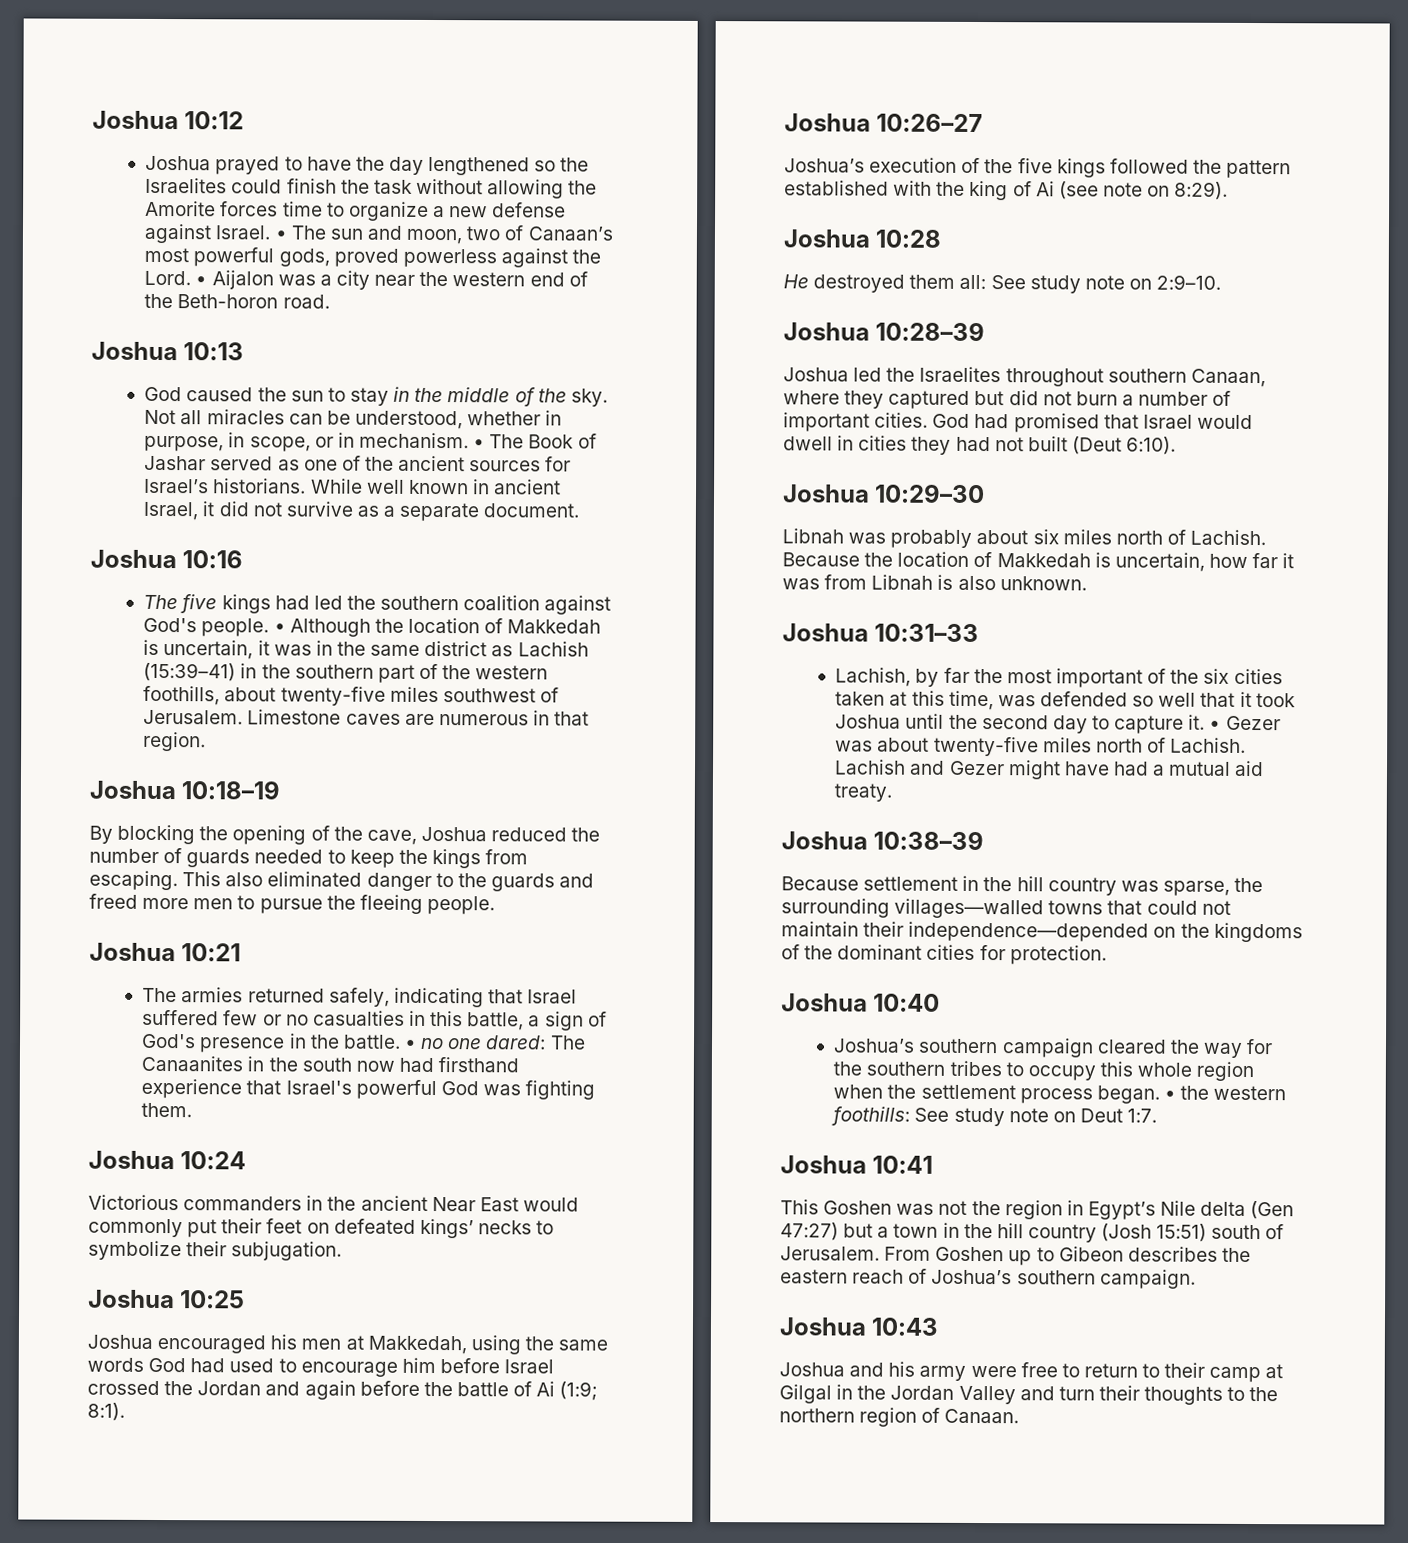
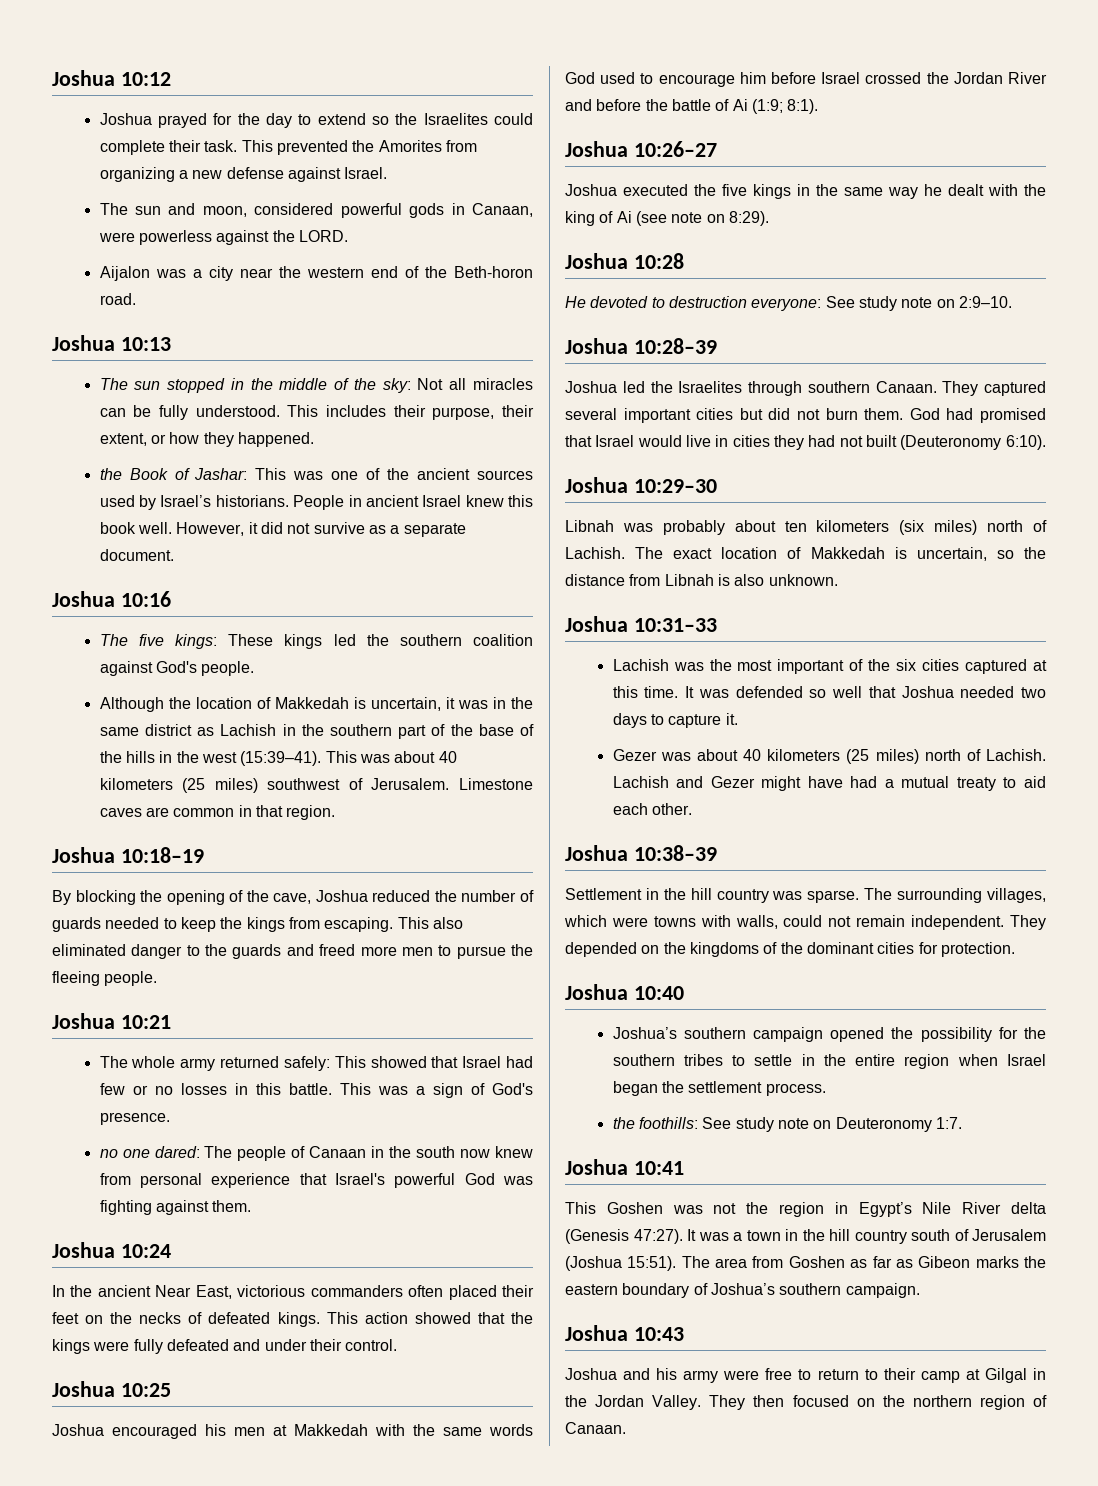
[284,156,590,176] [145,177,598,199] [145,200,429,221] to have the day lengthened so the Israelites could finish the task without allowing the Amorite forces time to organize -> [213,113,533,128] [99,140,477,155] [99,167,175,182] for the day to extend so the Israelites could complete their task. This prevented the Amorites from organizing
[274,230,287,240] • -> (388, 173) //
[466,225,613,241] [144,247,399,267] two of Canaan’s most powerful gods, proved -> [254,203,534,218] [98,232,135,242] considered powerful gods in Canaan, were
[144,270,208,286] Lord. • -> [298,230,348,242] LORD. //
[144,386,389,406] God caused the sun to stay -> [99,378,226,393] The sun stopped
[570,388,608,407] sky. -> [382,378,411,393] sky:
[354,410,563,430] [144,432,597,452] [144,455,300,471] understood, whether in purpose, in scope, or in mechanism. • The Book of Jashar served as -> [158,405,535,420] [99,432,314,447] [99,468,324,480] fully understood. This includes their purpose, their extent, or how they happened. // the Book of Jashar: This was
[545,456,572,472] [144,478,562,495] [143,501,199,521] for Israel’s historians. While well known in ancient Israel, -> [99,495,534,510] [99,522,245,536] used by Israel’s historians. People in ancient Israel knew this book well. However,
[221,594,310,614] kings had -> [174,634,323,649] kings: These kings
[273,623,286,633] • -> (255, 668) //
[143,662,237,682] (15:39–41) -> (277, 730) none
[475,665,549,680] [143,685,439,706] western foothills, about twenty-five miles -> [478,724,534,736] [99,751,457,766] [99,778,258,793] base of the hills in the west (15:39–41). This was about 40 kilometers (25 miles)
[438,714,529,726] numerous -> [173,808,235,817] common
[181,987,578,1008] [142,1009,220,1026] armies returned safely, indicating that Israel suffered -> [131,1056,533,1071] whole army returned safely: This showed that Israel had
[312,1010,405,1026] casualties -> [180,1083,227,1095] losses
[467,1012,525,1031] battle, -> [288,1083,408,1095] battle. This was
[199,1033,417,1053] presence in the battle. • -> [99,1112,170,1125] presence. //
[141,1055,244,1072] Canaanites -> [237,1146,367,1161] people of Canaan
[398,1057,520,1073] had firsthand -> [495,1146,533,1158] [99,1173,202,1188] knew from personal
(596, 1090) none -> [155,1200,209,1215] against
[88,1194,579,1212] [88,1218,555,1239] [88,1240,343,1261] Victorious commanders in the ancient Near East would commonly put their feet on defeated kings’ necks to symbolize their subjugation. -> [52,1285,534,1300] [52,1312,534,1327] [52,1339,398,1354] In the ancient Near East, victorious commanders often placed their feet on the necks of defeated kings. This action showed that the kings were fully defeated and under their control.
[367,1335,521,1355] Makkedah, using -> [294,1424,405,1436] Makkedah with
[190,1358,226,1373] had -> (595, 78) none
[265,1380,356,1400] and again -> [1008,72,1047,84] [565,99,592,111] River and
[784,157,1292,179] [784,180,889,196] Joshua’s execution of the five kings followed the pattern established -> [565,184,984,199] Joshua executed the five kings in the same way he dealt
[813,274,987,293] destroyed them all: -> [590,296,822,311] devoted to destruction everyone:
[1005,368,1266,388] [783,390,1232,409] [783,412,929,432] throughout southern Canaan, where they captured but did not burn a number of important cities. -> [748,381,1046,396] [565,408,904,423] through southern Canaan. They captured several important cities but did not burn them.
[783,436,833,451] dwell -> [685,435,711,447] live
[1071,436,1122,455] (Deut -> [900,435,1002,450] (Deuteronomy
[1032,529,1267,546] [782,551,1295,572] [782,578,820,590] six miles north of Lachish. Because the location of Makkedah is uncertain, how far it was -> [784,520,1047,535] [565,547,1046,561] [565,574,625,586] ten kilometers (six miles) north of Lachish. The exact location of Makkedah is uncertain, so the distance
[835,667,970,687] Lachish, by far -> [612,659,704,671] Lachish was
[835,691,886,706] taken -> [965,659,1028,674] captured
[948,690,994,711] time, -> [644,686,695,698] time. It
[1239,691,1296,708] [835,713,1088,734] it took Joshua until the second day -> [901,686,1046,698] [612,713,647,728] Joshua needed two days
[1209,720,1222,730] • -> (738, 719) //
[933,736,1092,757] twenty-five miles -> [743,749,919,764] 40 kilometers (25 miles)
[1234,760,1265,777] [834,783,893,802] aid treaty. -> [956,776,1046,791] [612,803,692,815] treaty to aid each other.
[781,876,959,891] Because settlement -> [565,888,642,900] Settlement
[1162,877,1264,896] [781,898,1231,919] [781,921,1150,942] sparse, the surrounding villages—walled towns that could not maintain their independence—depended -> [807,888,1046,903] [564,915,1046,930] [565,942,637,957] sparse. The surrounding villages, which were towns with walls, could not remain independent. They depended
[1096,1039,1243,1058] cleared the way -> [830,1027,992,1042] opened the possibility
[1027,1061,1255,1082] [833,1084,1287,1104] occupy this whole region when the settlement process began. • the western -> [754,1054,1046,1069] [612,1081,826,1096] [612,1117,635,1129] settle in the entire region when Israel began the settlement process. // the
[1079,1108,1123,1123] Deut -> [835,1117,932,1132] Deuteronomy
[1200,1201,1295,1220] [780,1222,874,1241] delta (Gen 47:27) but -> [962,1202,1046,1214] [565,1229,729,1244] River delta (Genesis 47:27). It was
[1101,1223,1285,1242] [780,1246,1218,1266] (Josh 15:51) south of Jerusalem. From Goshen up to Gibeon describes -> [911,1229,1046,1241] [565,1256,1019,1271] south of Jerusalem (Joshua 15:51). The area from Goshen as far as Gibeon marks
[852,1269,905,1284] reach -> [622,1283,690,1298] boundary
[958,1385,1246,1405] Valley and turn their thoughts to -> [652,1395,875,1410] Valley. They then focused on

